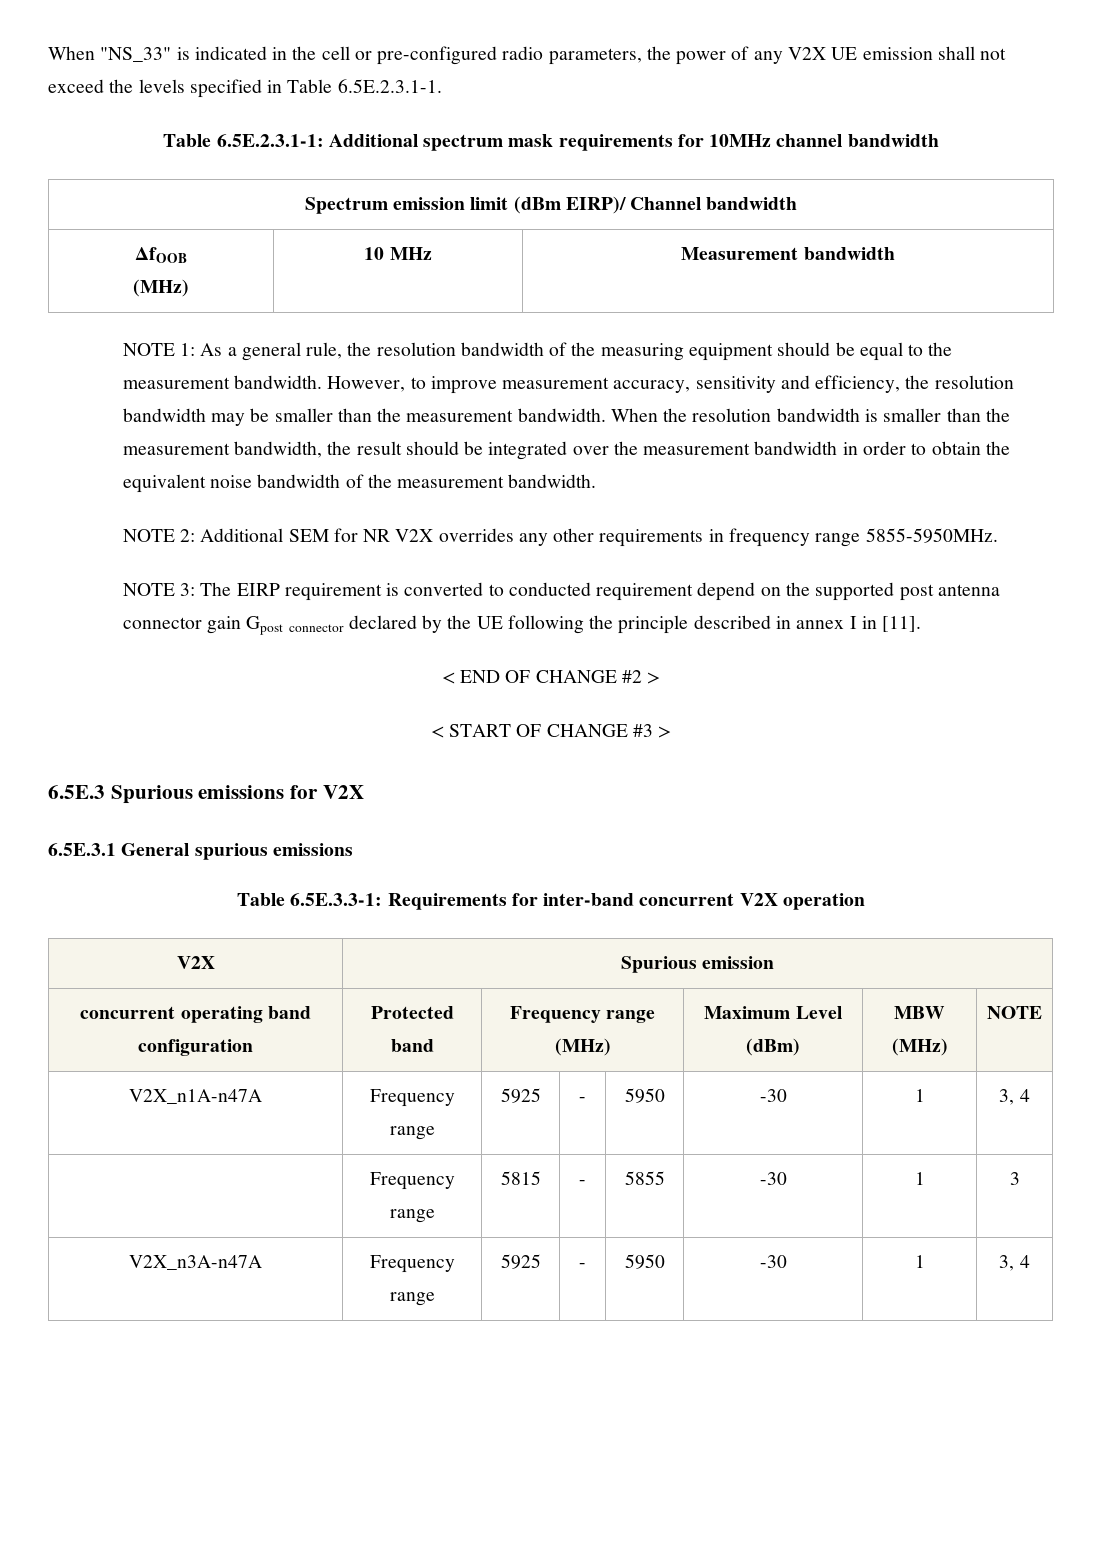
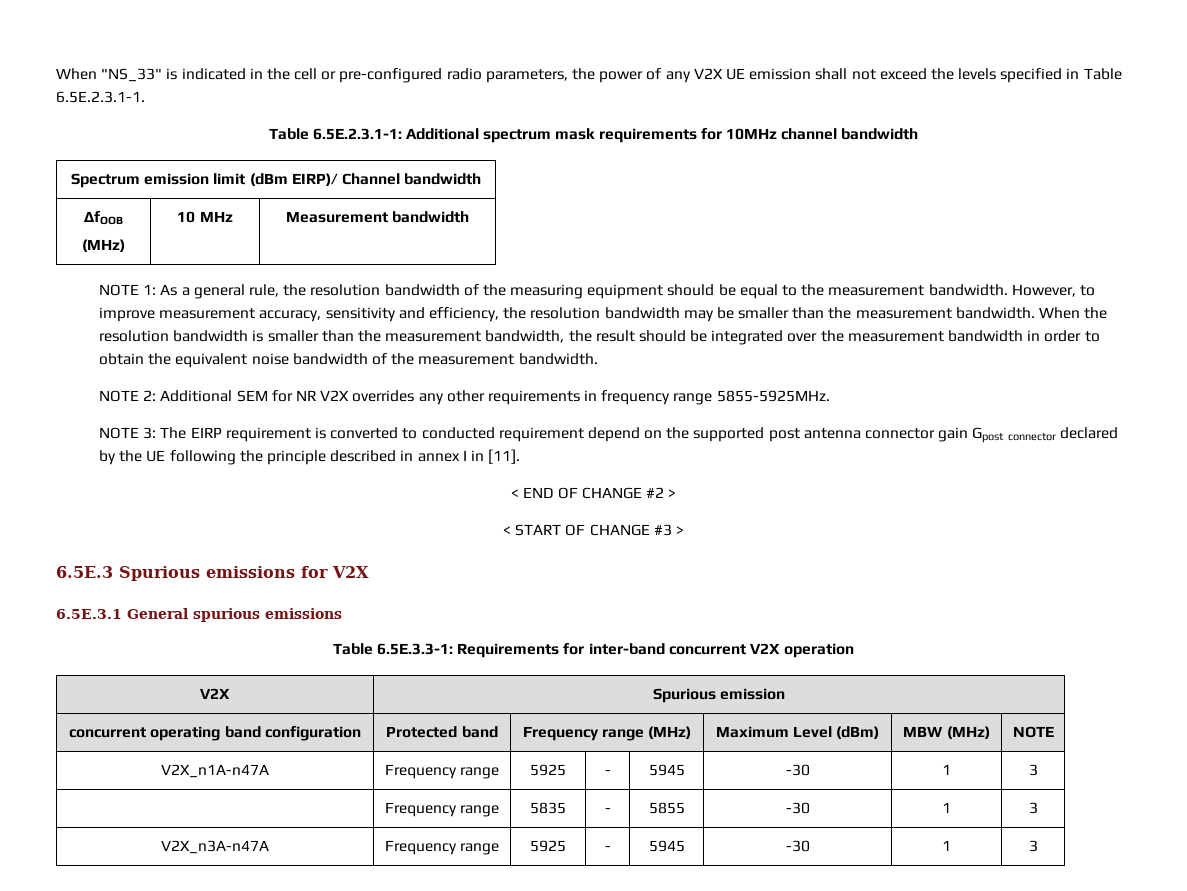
[865,528,998,543] 5855-5950MHz. -> [716,390,830,402] 5855-5925MHz.
[624,1088,665,1103] [759,1089,787,1102] [914,1089,925,1102] [999,1089,1030,1105] [369,1172,455,1190] [389,1209,435,1223] [500,1171,541,1185] 5950 | -30 | 1 | 3, 4 // | Frequency range | 5815 -> [648,764,685,776] [785,764,810,776] [942,764,951,775] [1028,764,1038,776] [384,802,500,817] [530,802,566,814] 5945 | -30 | 1 | 3 // | Frequency range | 5835
[624,1254,665,1269] [759,1255,787,1268] [914,1255,925,1268] [999,1255,1030,1271] 5950 | -30 | 1 | 3, 4 -> [648,840,685,852] [785,840,810,852] [942,840,951,851] [1028,840,1038,852] 5945 | -30 | 1 | 3

